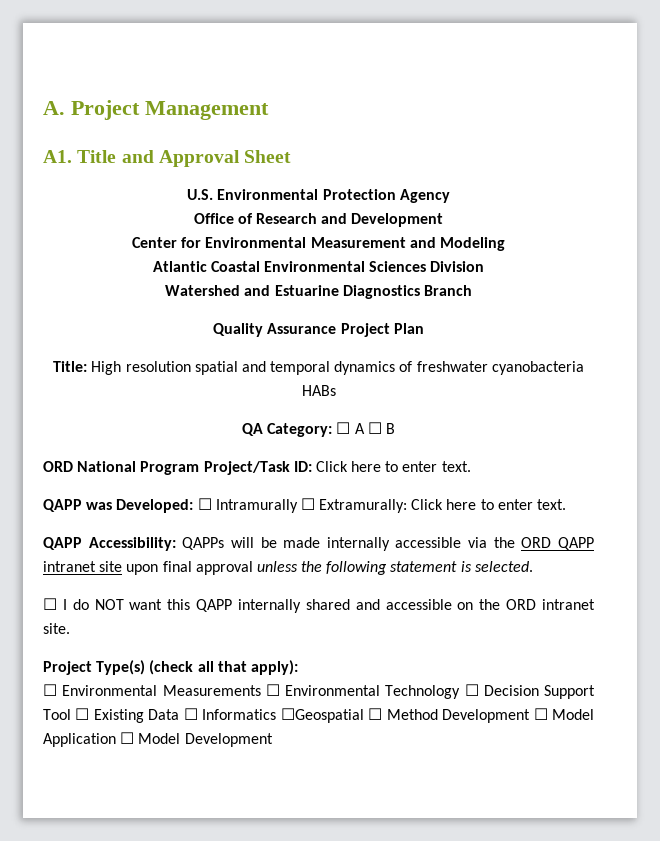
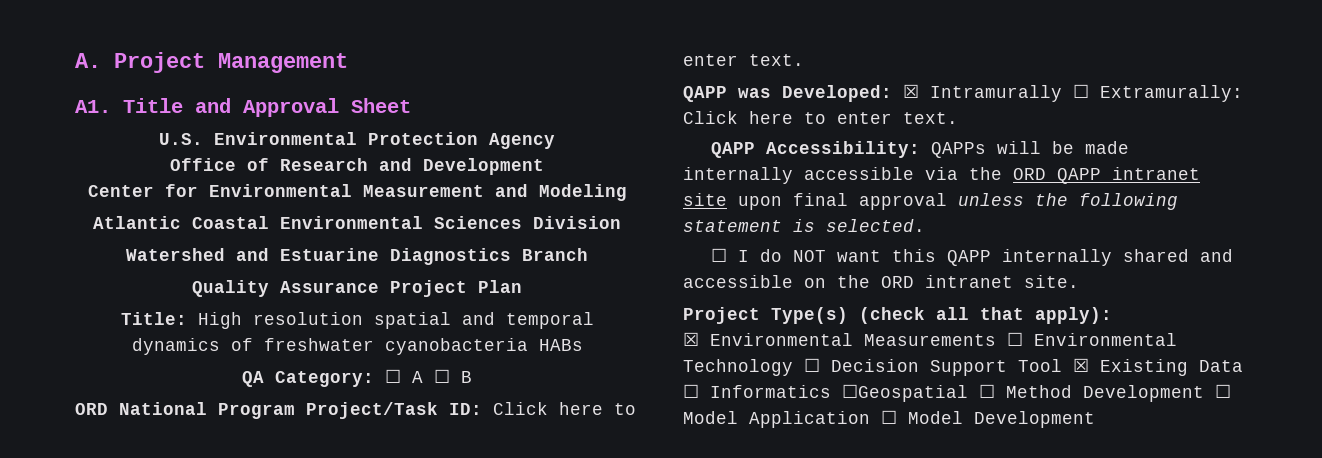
[197,498,212,510] ☐ -> [903,84,919,98] ☒
[43,684,57,696] ☐ -> [683,332,699,346] ☒
[75,708,90,720] ☐ -> [1073,358,1089,372] ☒

